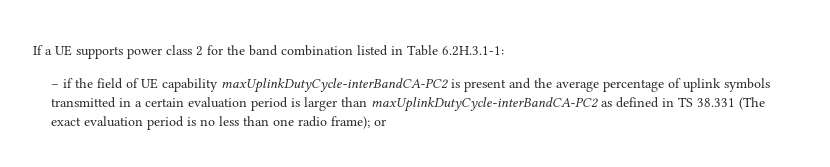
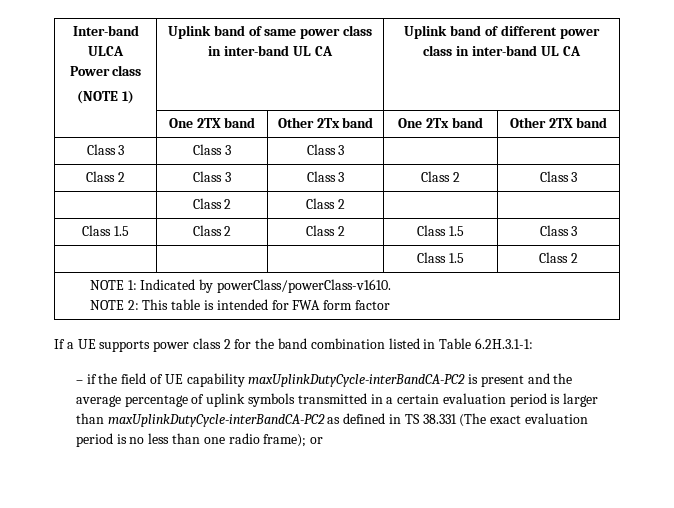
(33, 50) none -> [72,25,139,36] [88,46,124,56] [69,65,142,76] [77,90,134,104] [168,25,372,39] [208,45,333,56] [404,25,600,39] [423,45,581,56] [168,117,256,128] [277,117,374,128] [398,117,483,128] [509,117,608,128] [86,144,125,155] [193,144,231,155] [306,144,345,155] [86,171,125,182] [193,171,231,182] [306,171,345,182] [421,171,460,182] [539,171,578,182] [192,198,232,209] [306,198,345,209] [82,225,129,236] [192,225,232,236] [306,225,345,236] [417,225,464,236] [539,225,578,236] [417,252,464,263] [539,252,578,263] [89,279,391,293] [89,299,390,310] Inter-band ULCA // Power class // (NOTE 1) | Uplink band of same power class in inter-band UL CA | Uplink band of different power class in inter-band UL CA // | One 2TX band | Other 2Tx band | One 2Tx band | Other 2TX band // Class 3 | Class 3 | Class 3 | | // Class 2 | Class 3 | Class 3 | Class 2 | Class 3 // | Class 2 | Class 2 | | // Class 1.5 | Class 2 | Class 2 | Class 1.5 | Class 3 // | | | Class 1.5 | Class 2 // NOTE 1: Indicated by powerClass/powerClass-v1610. // NOTE 2: This table is intended for FWA form factor //

